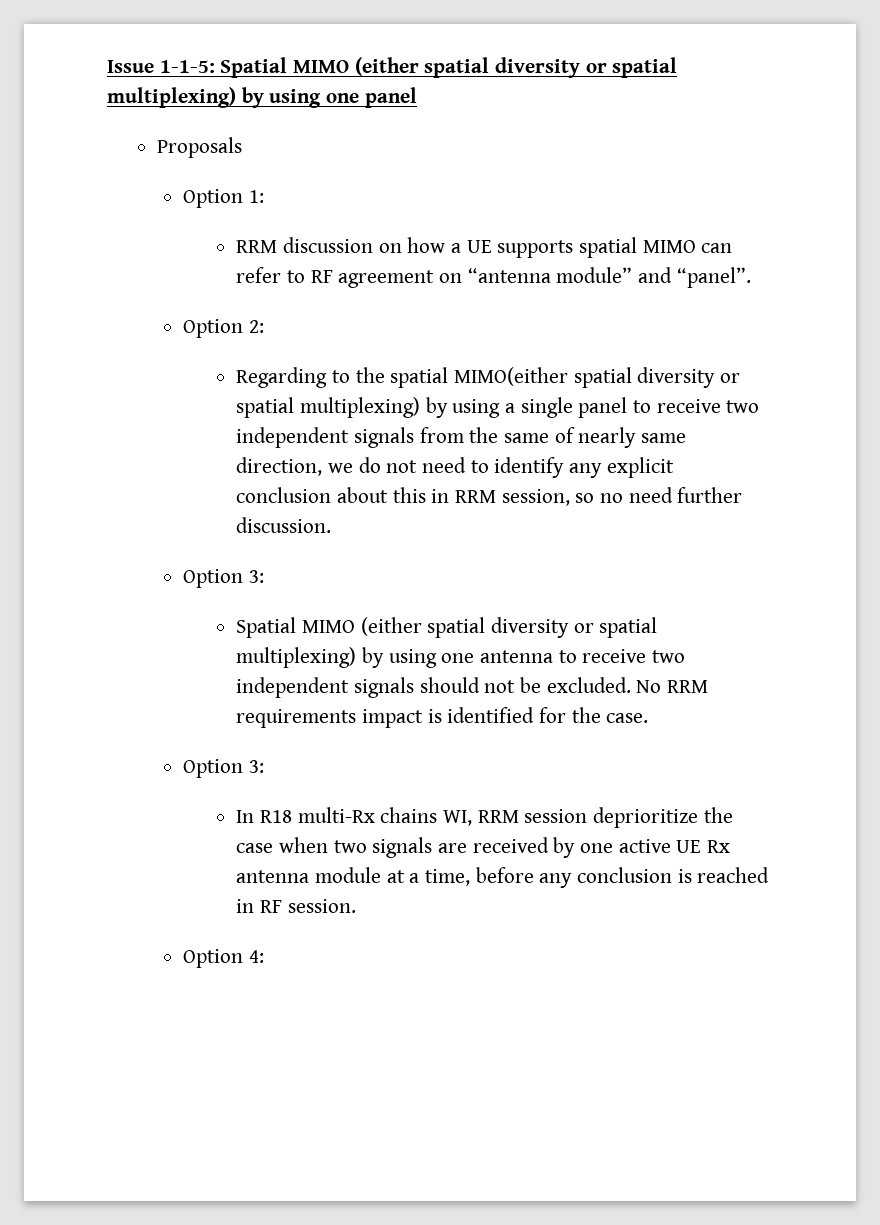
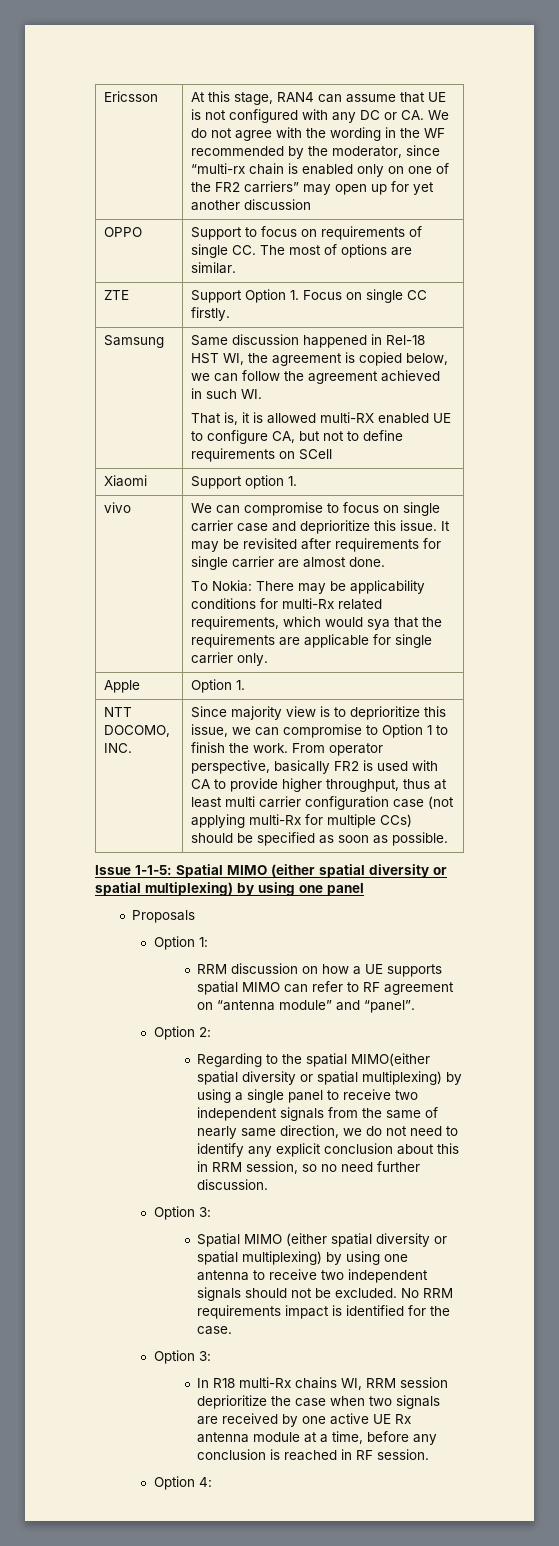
(107, 66) none -> [104,91,159,102] [191,91,447,105] [191,109,450,123] [191,127,446,141] [191,145,441,159] [191,163,450,177] [191,181,435,195] [191,199,312,211] [104,227,143,237] [191,226,423,240] [191,244,413,258] [191,262,237,274] [104,290,130,300] [191,289,428,303] [191,307,231,321] [104,335,165,348] [191,334,426,348] [191,352,449,366] [191,370,441,384] [191,388,263,399] [191,412,452,425] [191,430,404,444] [191,448,333,462] [104,475,148,487] [191,475,298,489] [104,502,132,513] [191,502,441,516] [191,520,451,534] [191,538,442,552] [191,556,386,570] [191,580,426,594] [191,598,383,610] [191,616,443,630] [191,634,433,648] [191,652,269,666] [104,680,141,693] [191,679,246,693] [104,707,133,717] [104,725,171,737] [104,743,133,753] [191,706,447,720] [191,724,449,738] [191,742,384,756] [191,760,439,774] [191,778,448,792] [191,796,455,810] [191,814,413,828] [191,832,449,846] Ericsson | At this stage, RAN4 can assume that UE is not configured with any DC or CA. We do not agree with the wording in the WF recommended by the moderator, since “multi-rx chain is enabled only on one of the FR2 carriers” may open up for yet another discussion // OPPO | Support to focus on requirements of single CC. The most of options are similar. // ZTE | Support Option 1. Focus on single CC firstly. // Samsung | Same discussion happened in Rel-18 HST WI, the agreement is copied below, we can follow the agreement achieved in such WI. // That is, it is allowed multi-RX enabled UE to configure CA, but not to define requirements on SCell // Xiaomi | Support option 1. // vivo | We can compromise to focus on single carrier case and deprioritize this issue. It may be revisited after requirements for single carrier are almost done. // To Nokia: There may be applicability conditions for multi-Rx related requirements, which would sya that the requirements are applicable for single carrier only. // Apple | Option 1. // NTT DOCOMO, INC. | Since majority view is to deprioritize this issue, we can compromise to Option 1 to finish the work. From operator perspective, basically FR2 is used with CA to provide higher throughput, thus at least multi carrier configuration case (not applying multi-Rx for multiple CCs) should be specified as soon as possible. //

